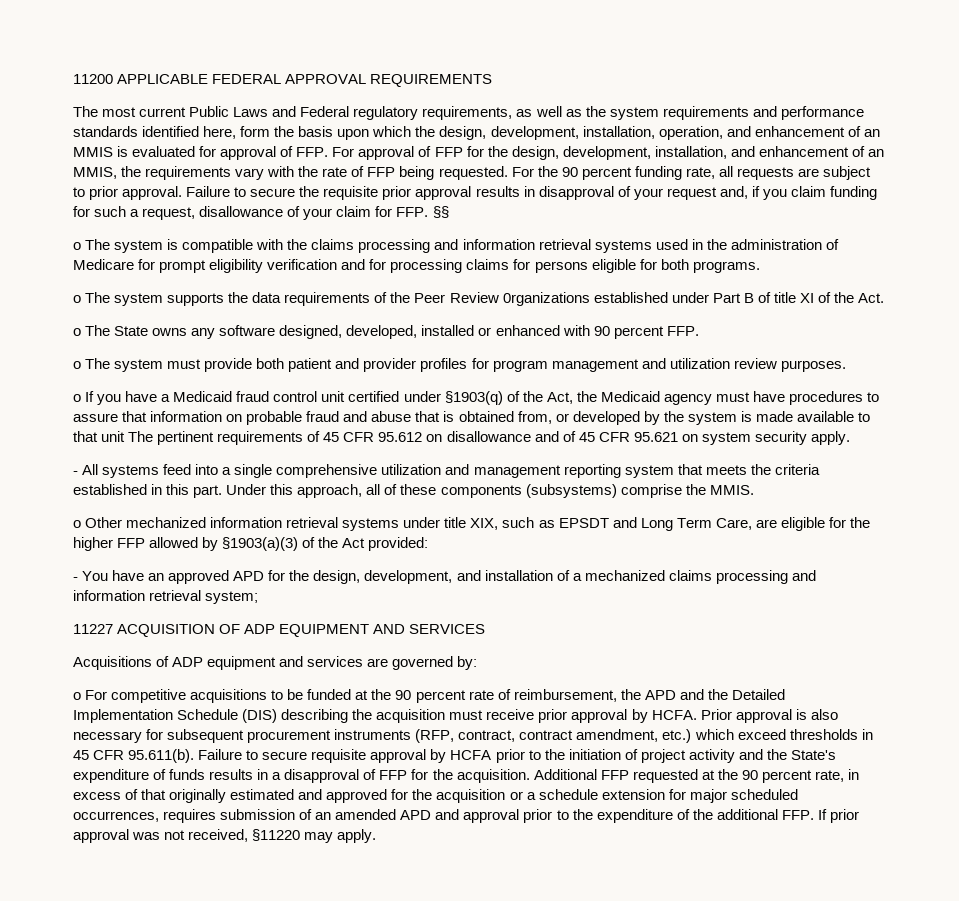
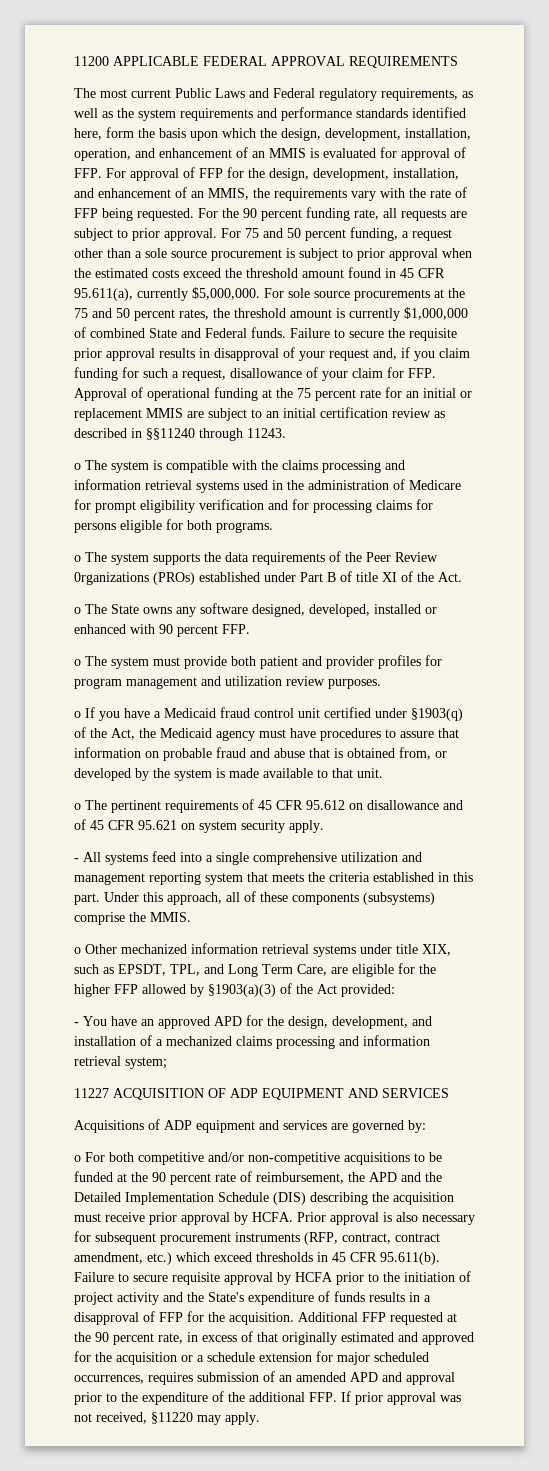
(183, 193) none -> [221,227,452,241] [74,248,472,261] [74,267,445,278] [74,287,465,301] [74,307,468,321] [74,327,286,338] For 75 and 50 percent funding, a request other than a sole source procurement is subject to prior approval when the estimated costs exceed the threshold amount found in 45 CFR 95.611(a), currently $5,000,000. For sole source procurements at the 75 and 50 percent rates, the threshold amount is currently $1,000,000 of combined State and Federal funds.
[432,206,449,218] §§ -> [74,387,472,401] [74,407,445,421] [74,428,286,441] Approval of operational funding at the 75 percent rate for an initial or replacement MMIS are subject to an initial certification review as described in §§11240 through 11243.
(590, 299) none -> [153,572,195,585] (PROs)
[101,431,126,442] unit -> [357,768,383,778] [74,803,81,810] unit. // o
[558,518,609,528] EPSDT -> [118,964,200,976] EPSDT, TPL,
[111,689,187,703] competitive -> [109,1152,340,1165] both competitive and/or non-competitive

